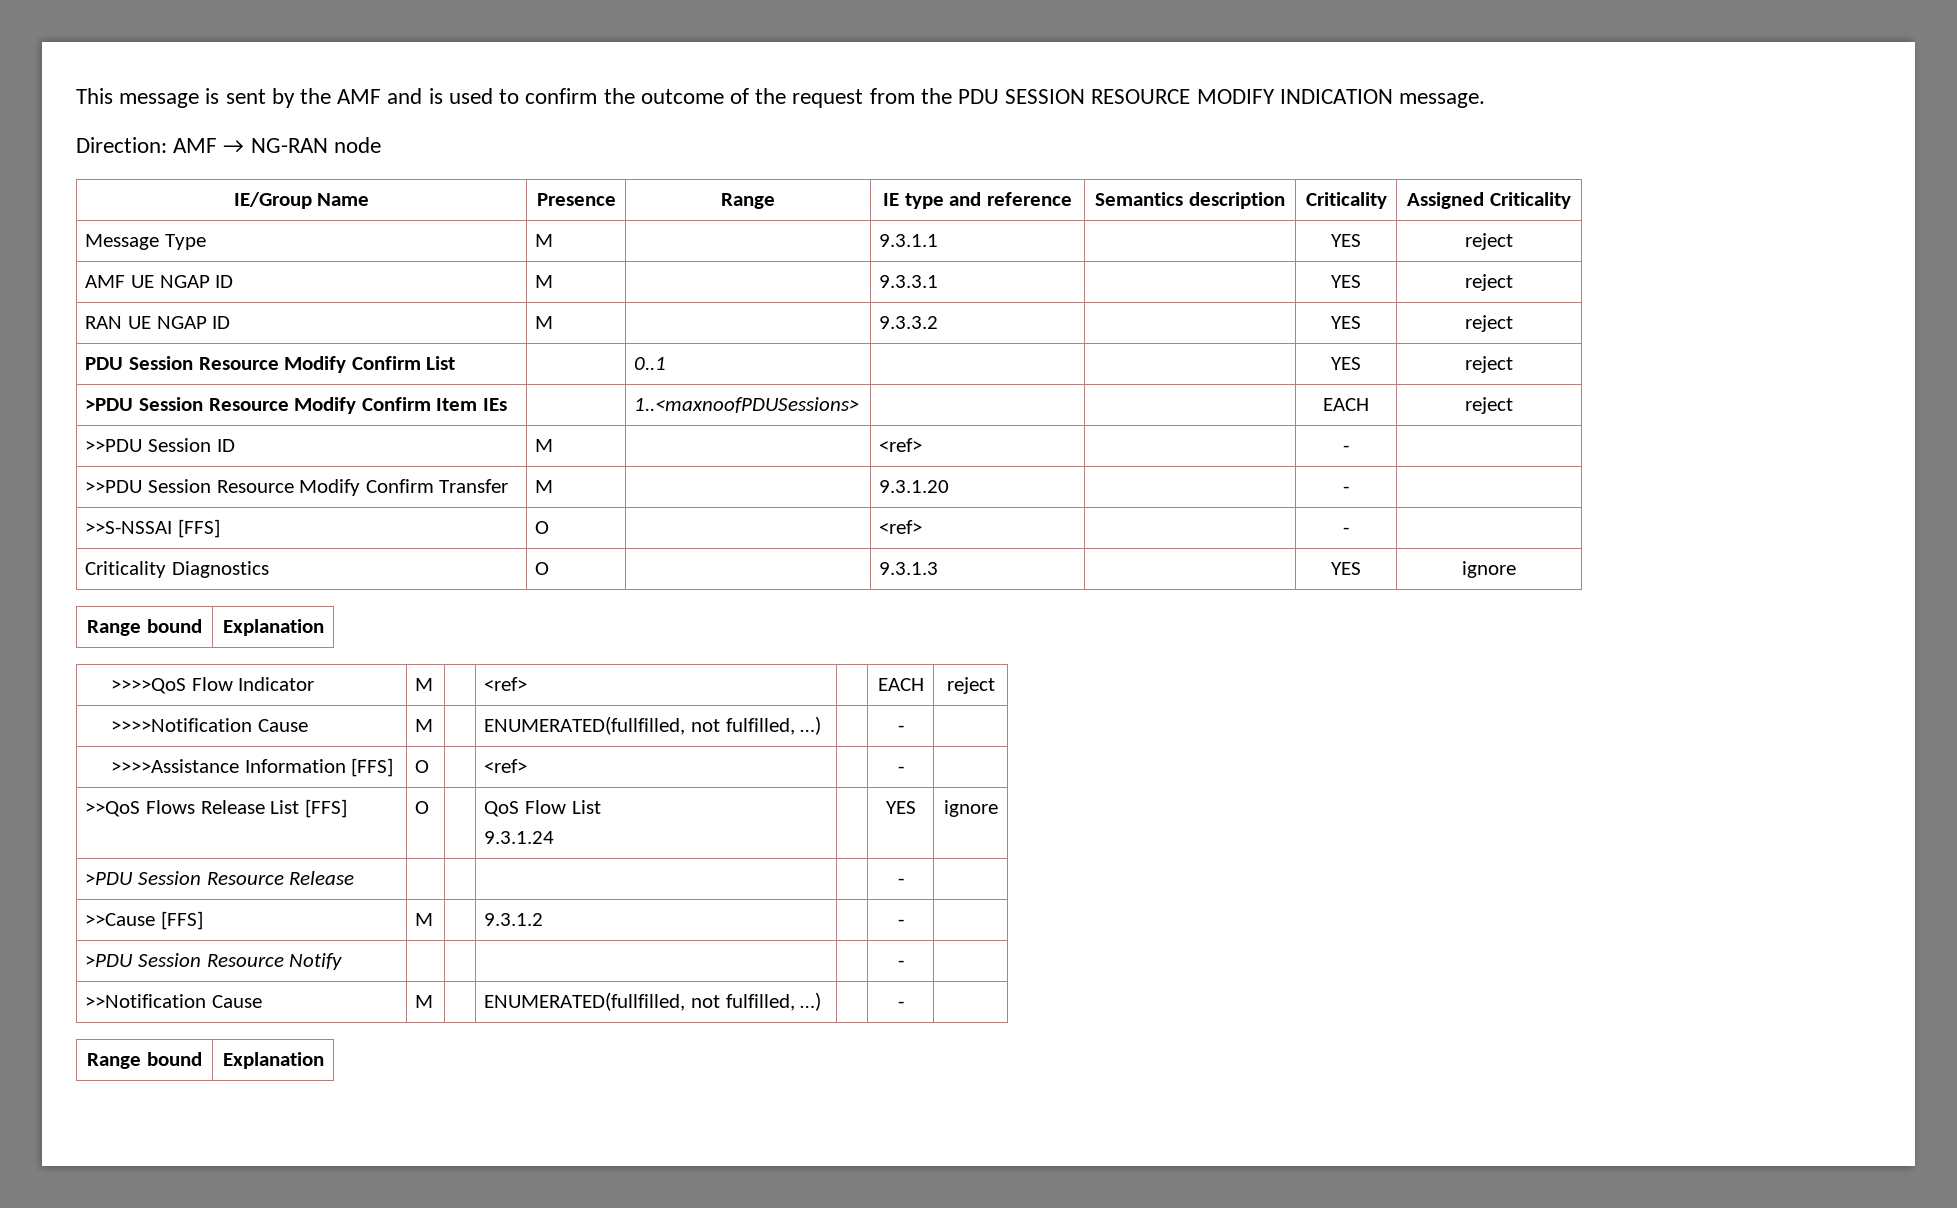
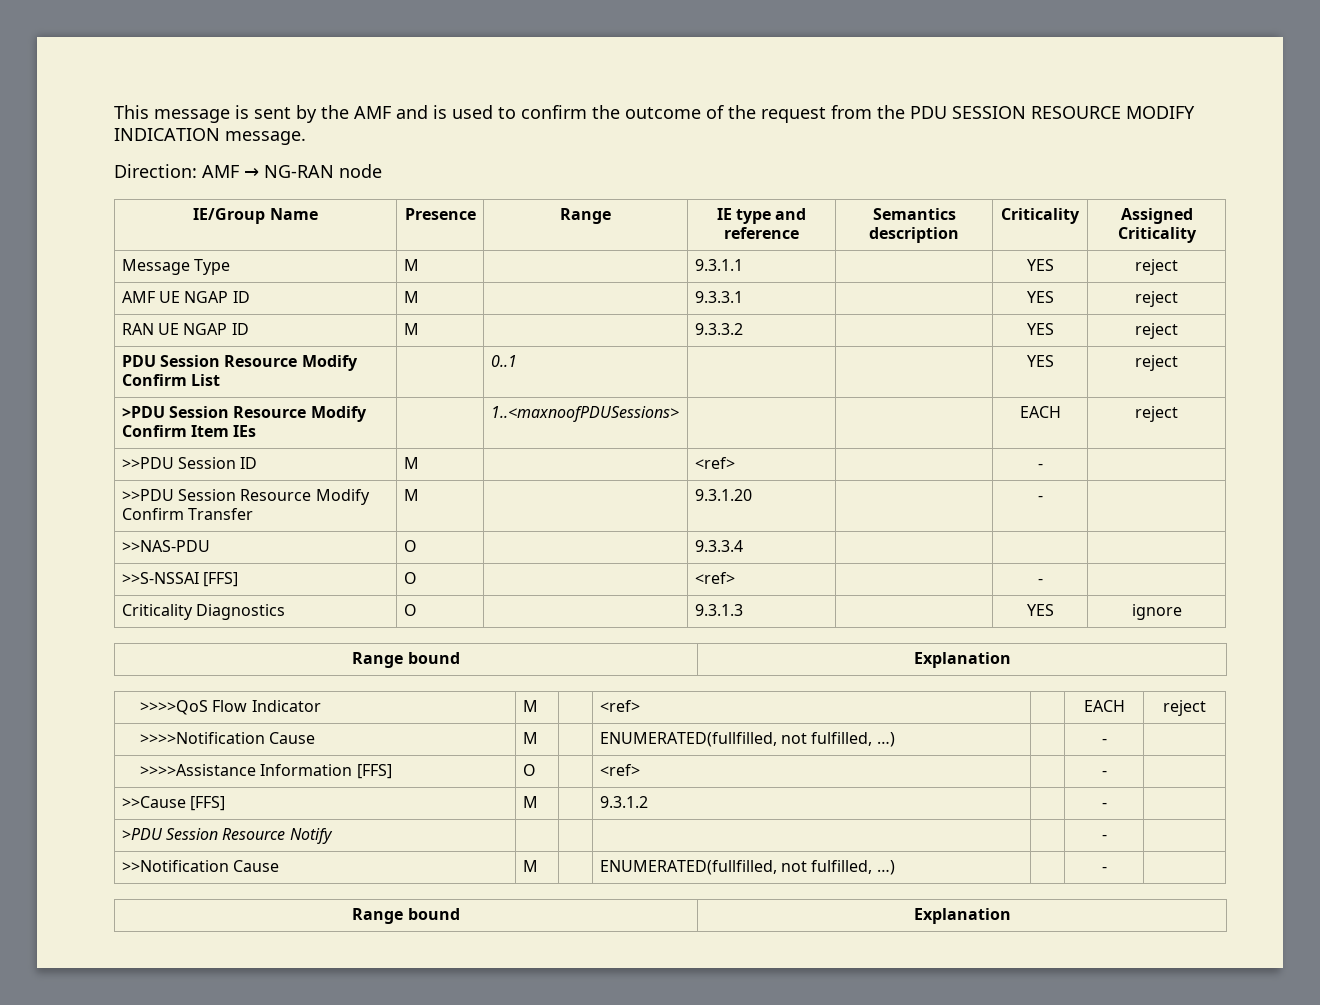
(1349, 489) none -> [121,540,210,552] [403,540,417,552] [694,540,743,552] // >>NAS-PDU | O | | 9.3.3.4 | | |
[85,799,347,818] [415,801,430,814] [484,800,601,817] [484,831,555,844] [885,801,916,814] [943,800,998,817] [85,871,355,885] [897,878,904,885] // >>QoS Flows Release List [FFS] | O | | QoS Flow List // 9.3.1.24 | | YES | ignore // >PDU Session Resource Release | | | | | - | -> (1107, 773) none

